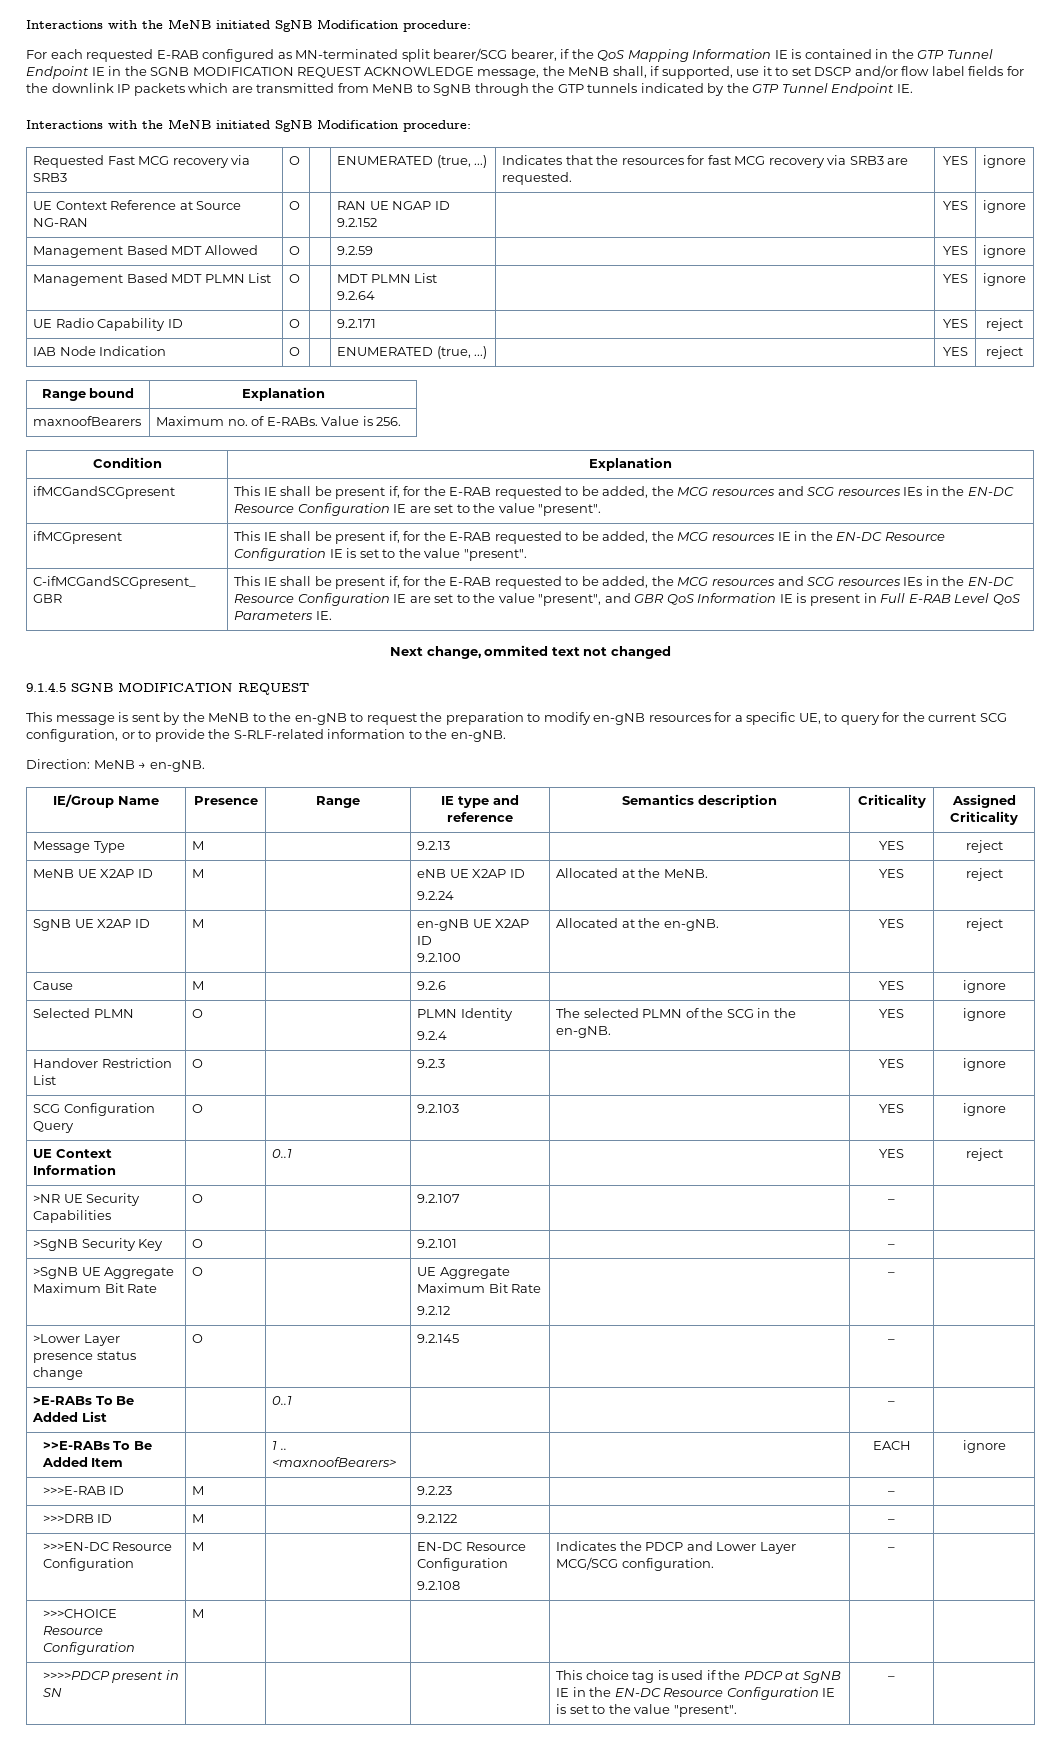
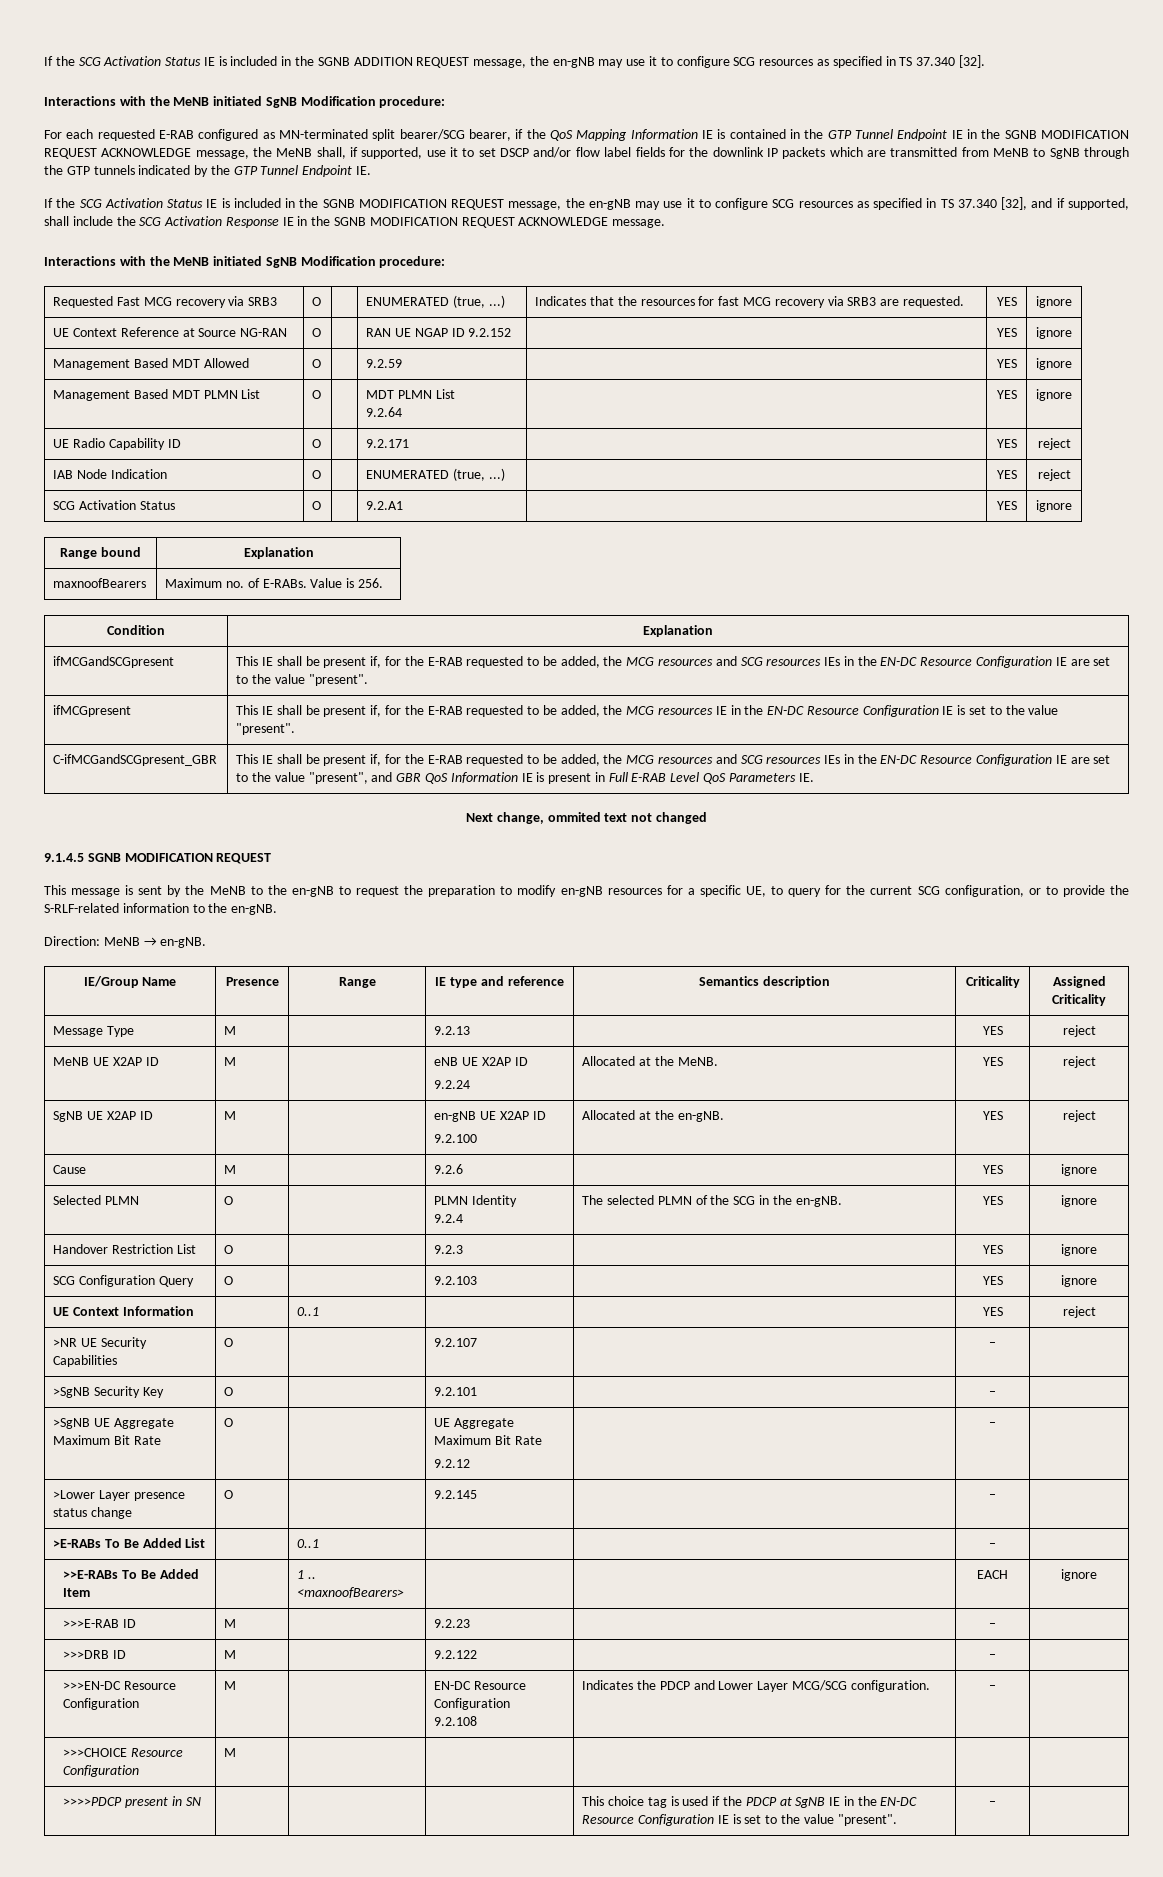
(26, 24) none -> [44,55,985,68] If the SCG Activation Status IE is included in the SGNB ADDITION REQUEST message, the en-gNB may use it to configure SCG resources as specified in TS 37.340 [32]. //
(913, 88) none -> [44,197,1129,210] [44,216,666,228] // If the SCG Activation Status IE is included in the SGNB MODIFICATION REQUEST message, the en-gNB may use it to configure SCG resources as specified in TS 37.340 [32], and if supported, shall include the SCG Activation Response IE in the SGNB MODIFICATION REQUEST ACKNOWLEDGE message.
(1023, 352) none -> [53,500,175,510] [312,501,322,510] [366,501,404,510] [996,501,1017,510] [1036,500,1072,512] // SCG Activation Status | O | | 9.2.A1 | | YES | ignore

